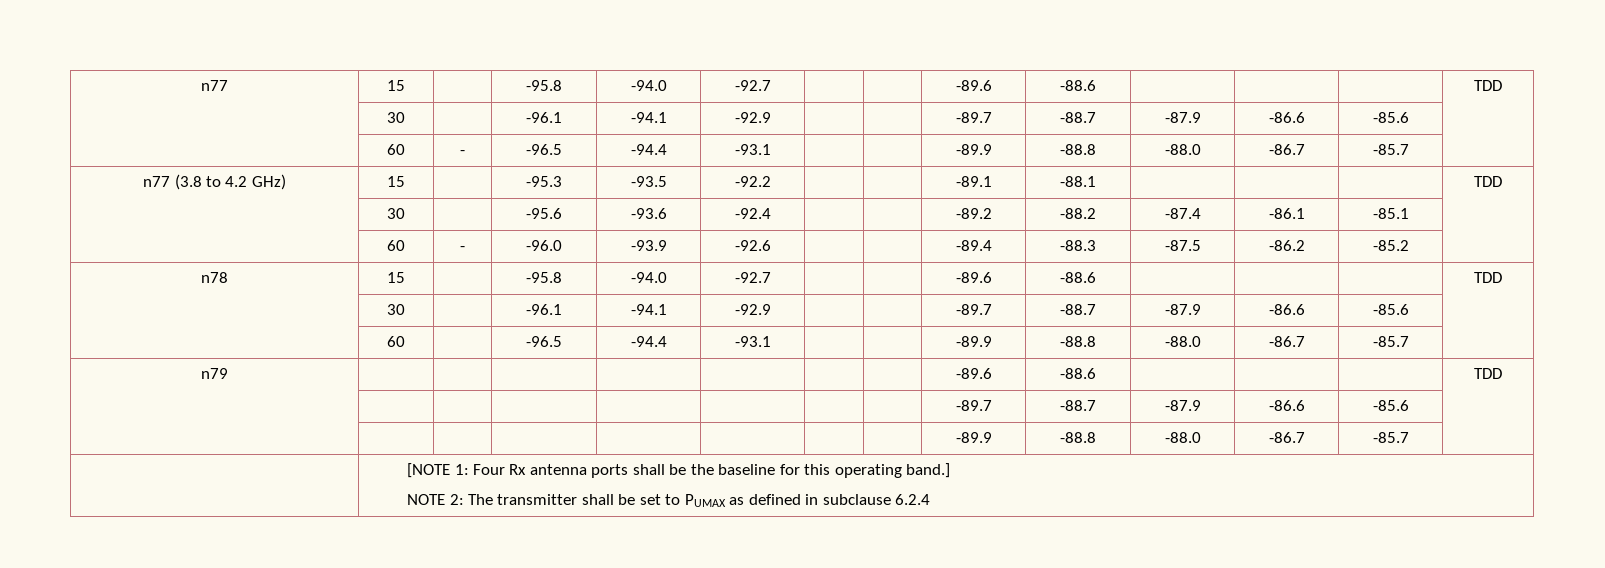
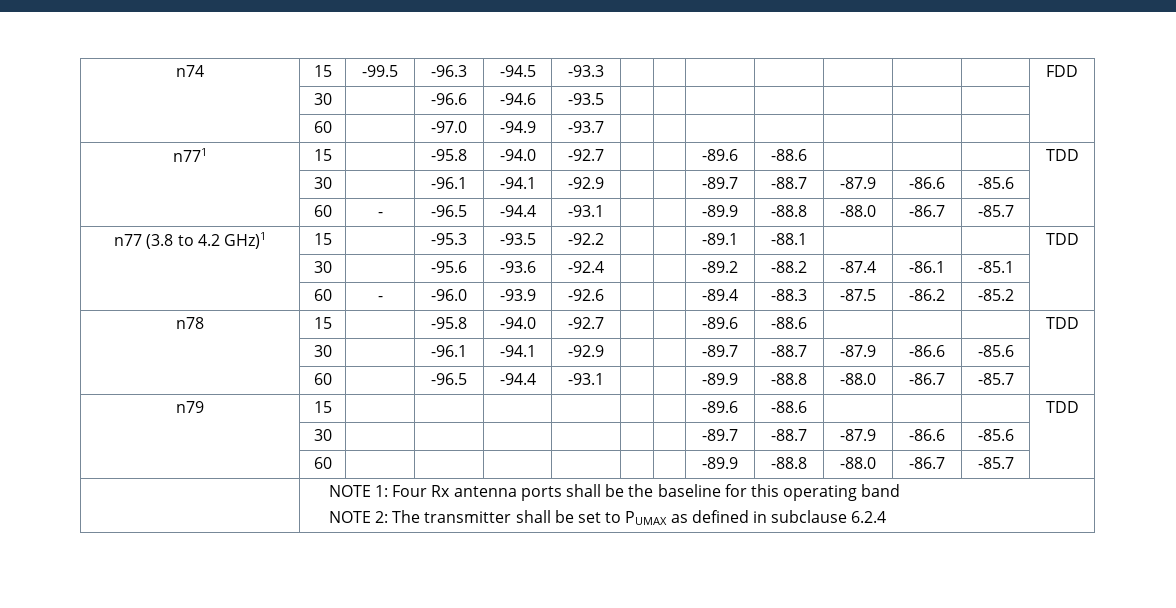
[201,80,228,91] n77 -> [176,65,204,77] [313,65,332,77] [362,65,398,77] [431,65,467,77] [499,65,536,77] [568,65,604,77] [1046,65,1078,77] [313,93,332,105] [431,93,467,105] [499,93,536,105] [568,93,604,105] [313,121,332,133] [431,121,467,133] [499,121,536,133] [568,121,604,133] [173,148,207,162] n74 | 15 | -99.5 | -96.3 | -94.5 | -93.3 | | | | | | | | FDD // | 30 | | -96.6 | -94.6 | -93.5 | | | | | | | | // | 60 | | -97.0 | -94.9 | -93.7 | | | | | | | | // n771
[251,174,286,190] GHz) -> [223,232,266,249] GHz)1
[955,368,992,379] [1060,368,1096,379] [1474,368,1502,379] [955,400,992,411] [1060,400,1096,411] [1164,400,1201,411] [1268,400,1305,411] [1372,400,1409,411] | | | | | | | -89.6 | -88.6 | | | | TDD // | | | | | | | | -89.7 | -88.7 | -87.9 | -86.6 | -85.6 | // | -> [313,401,332,413] [702,401,738,413] [771,401,807,413] [1045,401,1079,413] [313,429,332,441] [702,429,738,441] [771,429,807,441] [840,429,876,441] [909,429,945,441] [977,429,1014,441] [313,457,332,469] 15 | | | | | | | -89.6 | -88.6 | | | | TDD // | 30 | | | | | | | -89.7 | -88.7 | -87.9 | -86.6 | -85.6 | // | 60
[407,463,451,478] [NOTE -> [328,485,371,497] NOTE
[905,463,950,478] band.] -> [861,484,901,497] band

